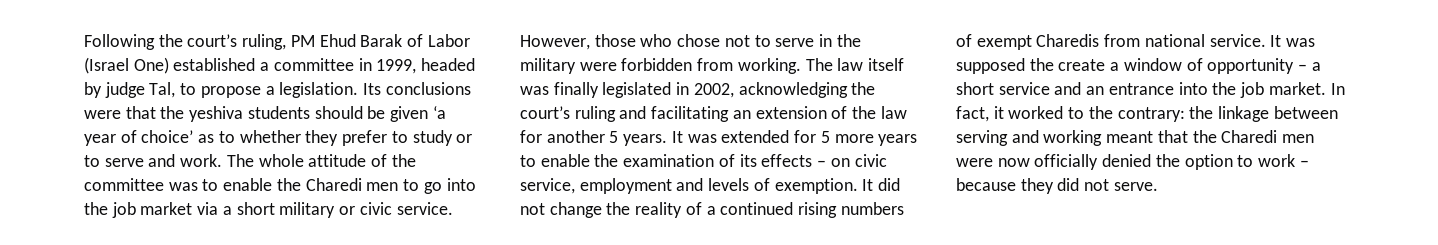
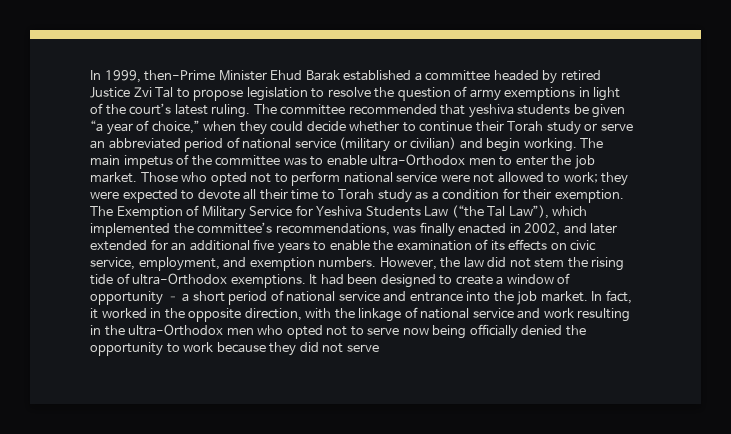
[84,34,470,50] [84,57,476,74] [84,82,471,98] [84,106,185,119] Following the court’s ruling, PM Ehud Barak of Labor (Israel One) established a committee in 1999, headed by judge Tal, to propose a legislation. Its conclusions were that the -> [90,70,601,84] [90,86,621,101] [90,103,466,118] In 1999, then-Prime Minister Ehud Barak established a committee headed by retired Justice Zvi Tal to propose legislation to resolve the question of army exemptions in light of the court’s latest ruling. The committee recommended that
[314,106,363,119] should -> (571, 109) none
[432,106,446,119] ‘a -> [90,120,103,132] “a
[141,130,473,146] [84,154,367,167] choice’ as to whether they prefer to study or to serve and work. The whole attitude -> [151,120,633,135] [90,137,604,152] [90,155,173,169] choice,” when they could decide whether to continue their Torah study or serve an abbreviated period of national service (military or civilian) and begin working. The main impetus
[276,178,476,194] [84,202,453,218] [520,34,861,50] [520,58,905,74] the Charedi men to go into the job market via a short military or civic service. However, those who chose not to serve in the military were forbidden from working. The law itself -> [370,154,595,169] [90,171,629,186] [90,188,624,203] [90,205,588,220] [90,222,390,237] ultra-Orthodox men to enter the job market. Those who opted not to perform national service were not allowed to work; they were expected to devote all their time to Torah study as a condition for their exemption. The Exemption of Military Service for Yeshiva Students Law (“the Tal Law”), which implemented the committee’s recommendations,
[602,82,672,98] legislated -> [458,223,507,234] enacted
[738,82,876,98] [520,106,907,122] [520,130,874,146] acknowledging the court’s ruling and facilitating an extension of the law for another 5 years. It was extended for 5 more -> [563,223,618,234] [90,239,275,251] and later extended for an additional five
[817,160,827,167] – -> (548, 245) none
[579,178,901,194] [520,202,904,218] [956,34,1316,50] [956,58,1054,74] employment and levels of exemption. It did not change the reality of a continued rising numbers of exempt Charedis from national service. It was supposed the -> [138,257,625,271] [90,273,453,288] employment, and exemption numbers. However, the law did not stem the rising tide of ultra-Orthodox exemptions. It had been designed to
[998,82,1105,95] service and an -> [228,290,407,305] period of national service and
[1068,106,1338,122] [956,130,1315,146] [956,158,1030,167] to the contrary: the linkage between serving and working meant that the Charedi men were now -> [150,307,631,322] [90,324,467,339] in the opposite direction, with the linkage of national service and work resulting in the ultra-Orthodox men who opted not to serve now being
[1184,154,1233,170] option -> [90,342,163,356] opportunity
[1299,160,1309,167] – -> (214, 347) none
[1113,182,1158,191] serve. -> [346,344,379,352] serve

